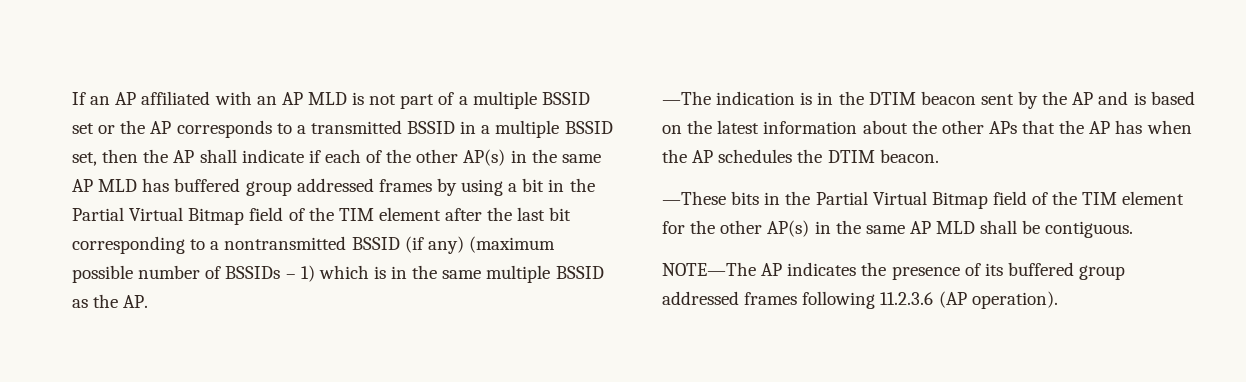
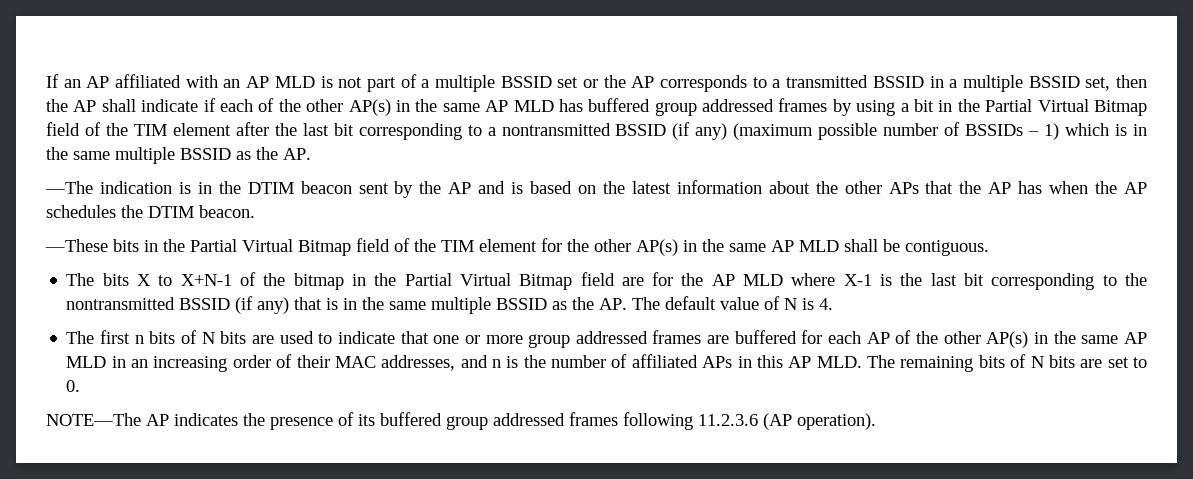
(1134, 229) none -> [66,272,1148,290] [66,296,834,314] [66,330,1147,348] [66,354,1148,372] [66,380,81,392] // The bits X to X+N-1 of the bitmap in the Partial Virtual Bitmap field are for the AP MLD where X-1 is the last bit corresponding to the nontransmitted BSSID (if any) that is in the same multiple BSSID as the AP. The default value of N is 4. // The first n bits of N bits are used to indicate that one or more group addressed frames are buffered for each AP of the other AP(s) in the same AP MLD in an increasing order of their MAC addresses, and n is the number of affiliated APs in this AP MLD. The remaining bits of N bits are set to 0.

